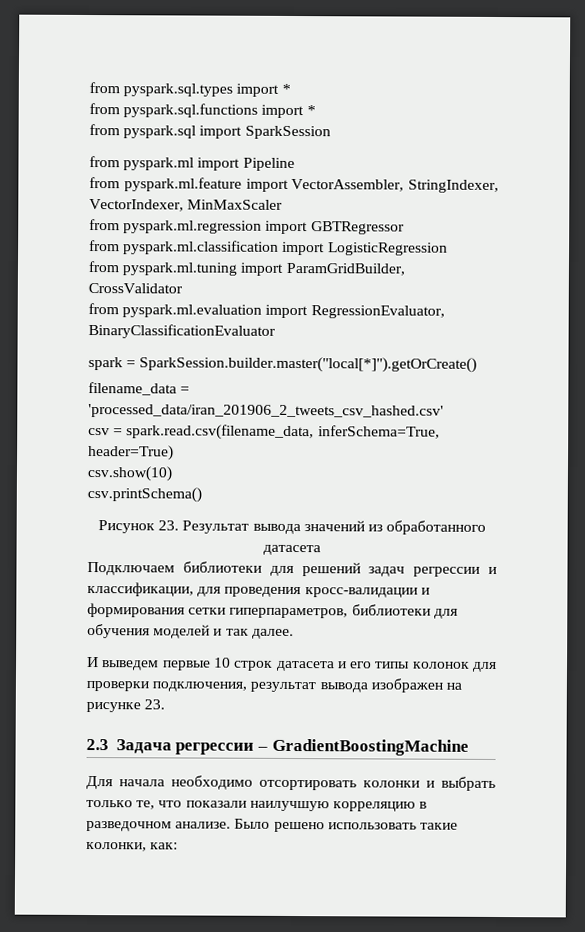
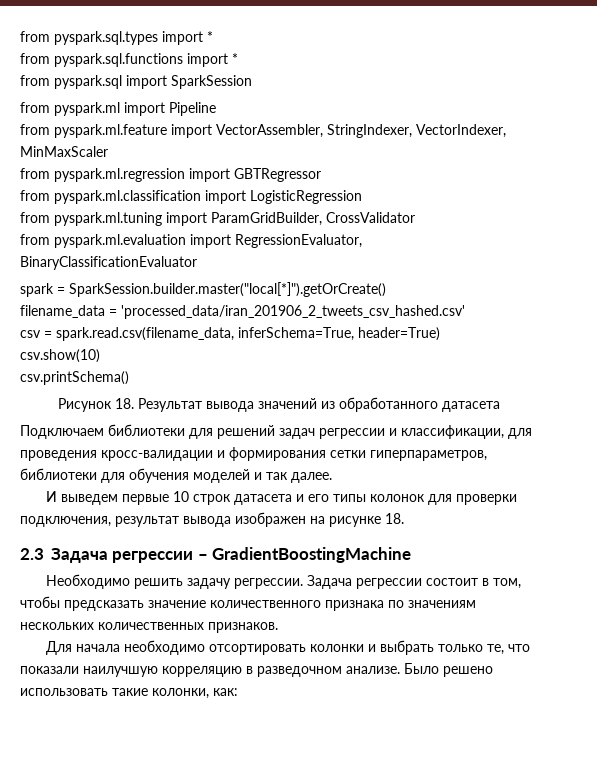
[158,520,180,531] 23. -> [114,398,134,409] 18.
[144,699,166,710] 23. -> [385,513,404,524] 18.
(469, 747) none -> [45,574,521,589] [20,596,476,611] [20,622,278,633] // Необходимо решить задачу регрессии. Задача регрессии состоит в том, чтобы предсказать значение количественного признака по значениям нескольких количественных признаков.

